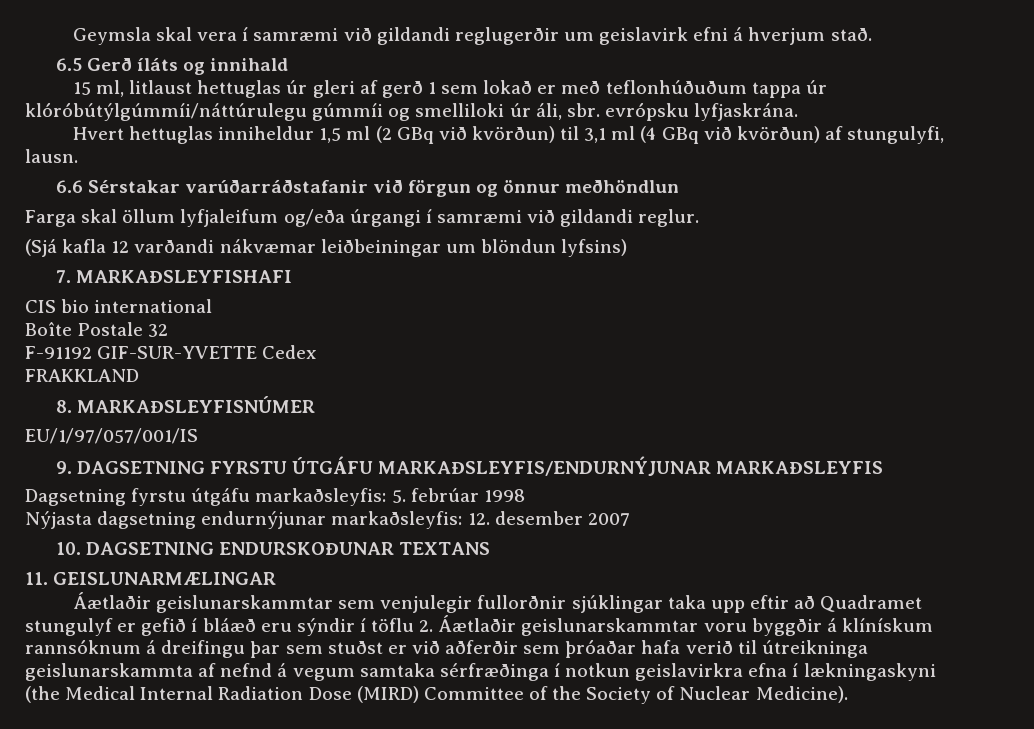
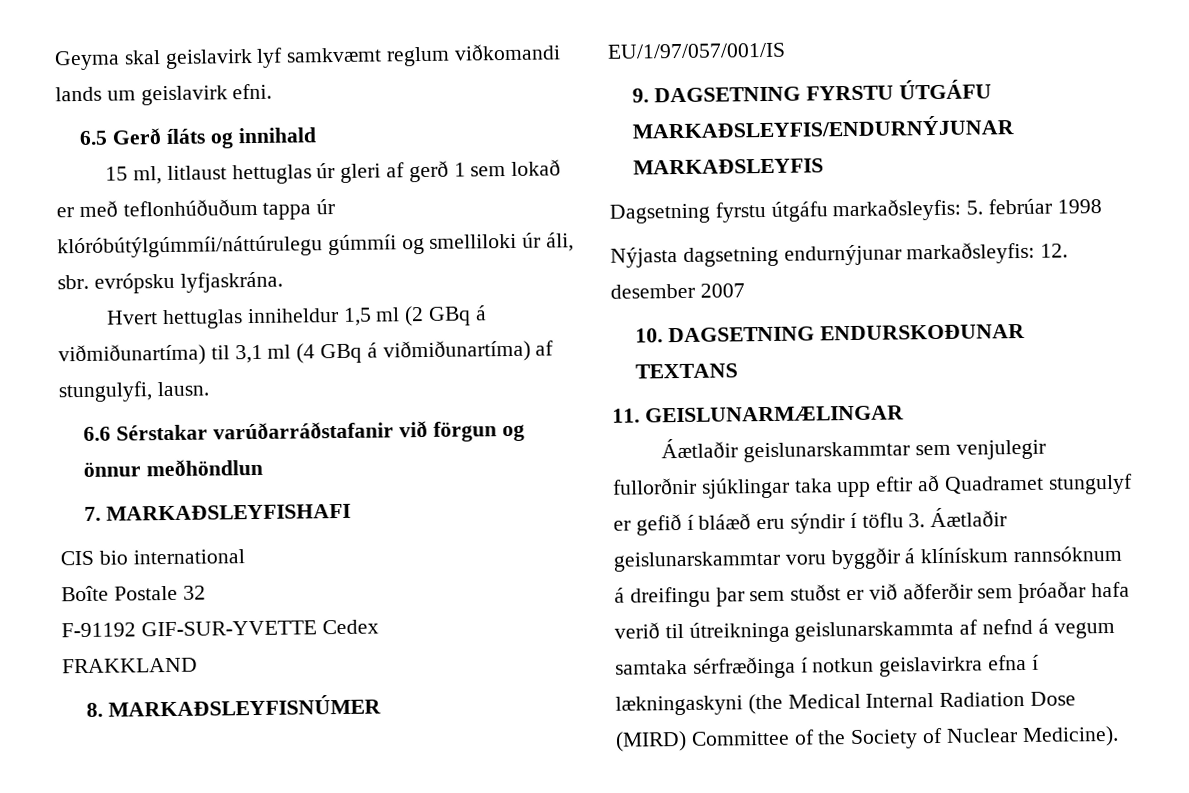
[72,27,872,45] Geymsla skal vera í samræmi við gildandi reglugerðir um geislavirk efni á hverjum stað. -> [54,43,561,71] [55,83,273,106] Geyma skal geislavirk lyf samkvæmt reglum viðkomandi lands um geislavirk efni.
[438,126,555,143] við kvörðun) -> [474,305,487,321] [58,343,206,367] á viðmiðunartíma)
[703,126,820,143] við kvörðun) -> [366,339,531,363] á viðmiðunartíma)
[25,209,700,227] [25,239,628,257] // Farga skal öllum lyfjaleifum og/eða úrgangi í samræmi við gildandi reglur. // (Sjá kafla 12 varðandi nákvæmar leiðbeiningar um blöndun lyfsins) -> (264, 467) none
[419,620,434,632] 2. -> [908,513,926,528] 3.

